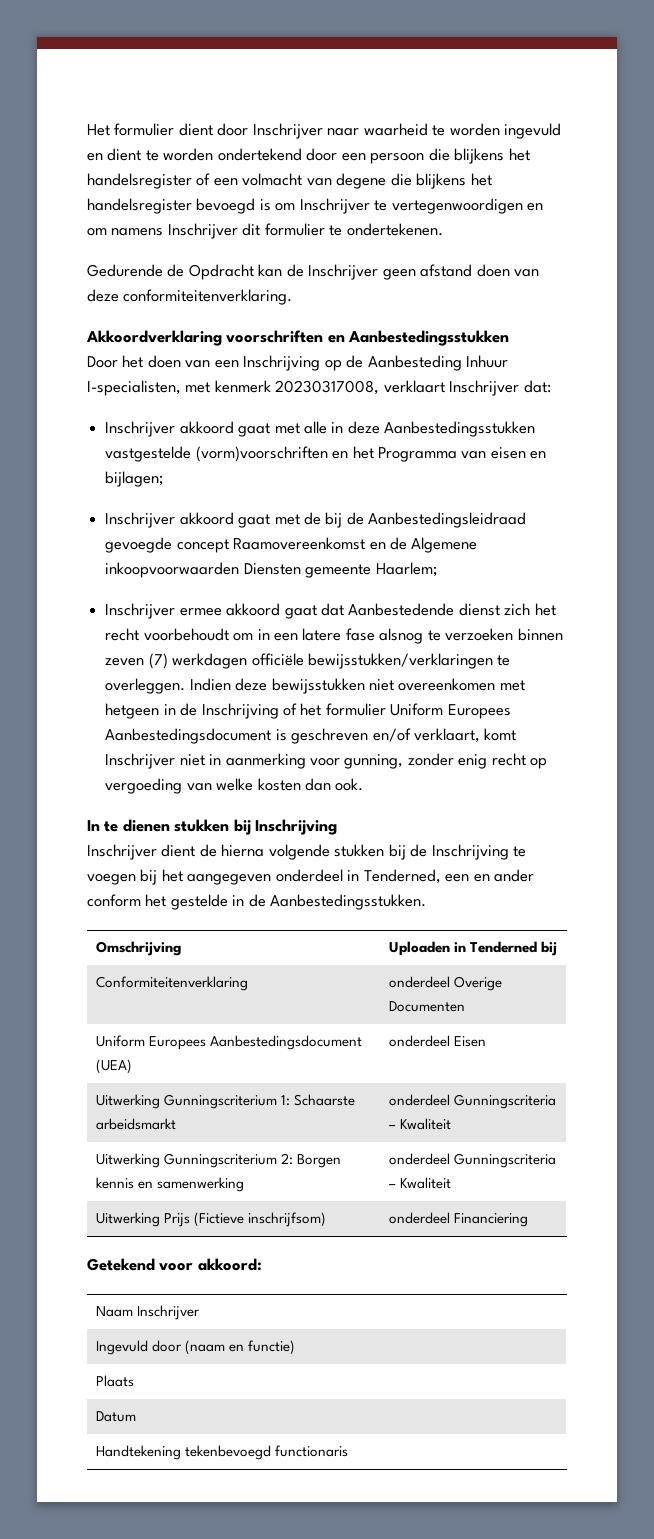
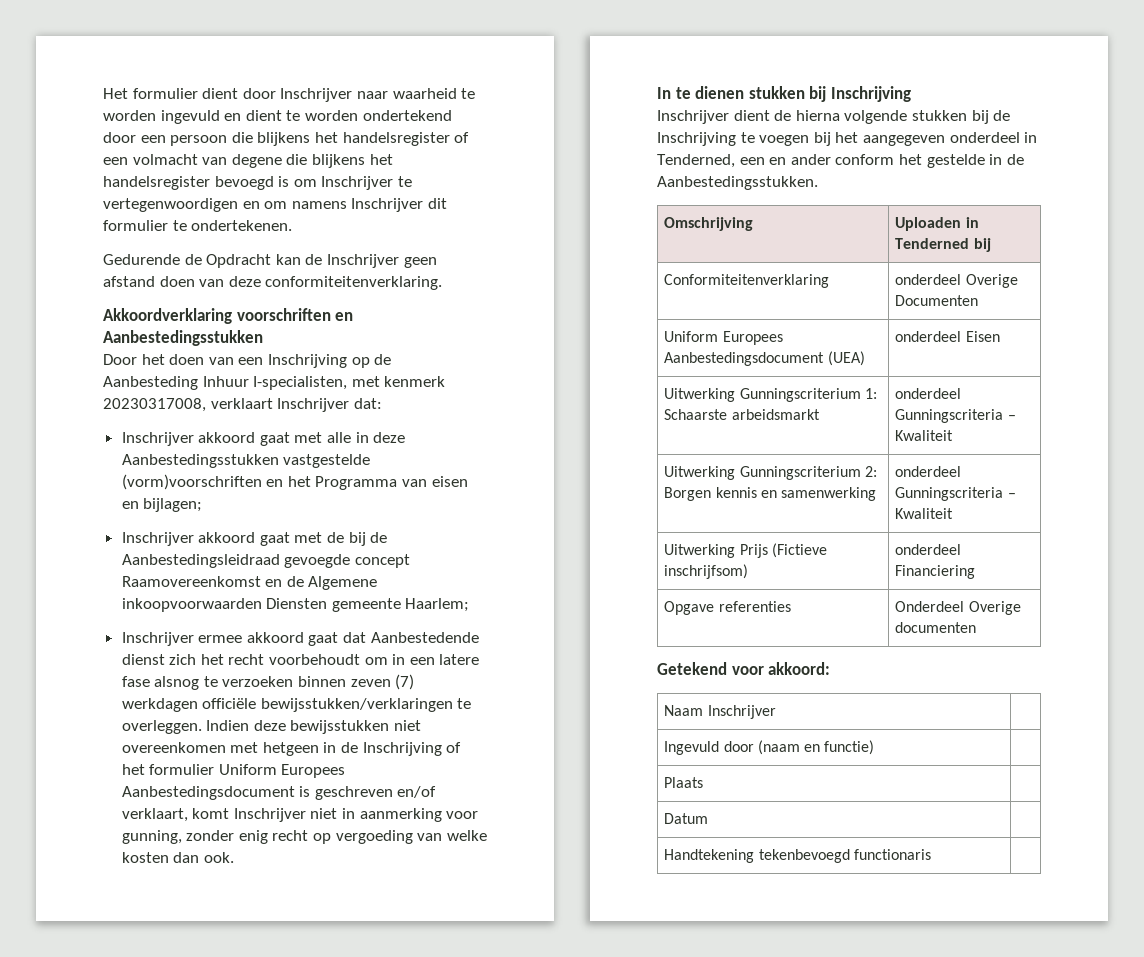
(528, 1220) none -> [664,601,791,615] [895,601,1021,615] [895,622,977,633] // Opgave referenties | Onderdeel Overige documenten

